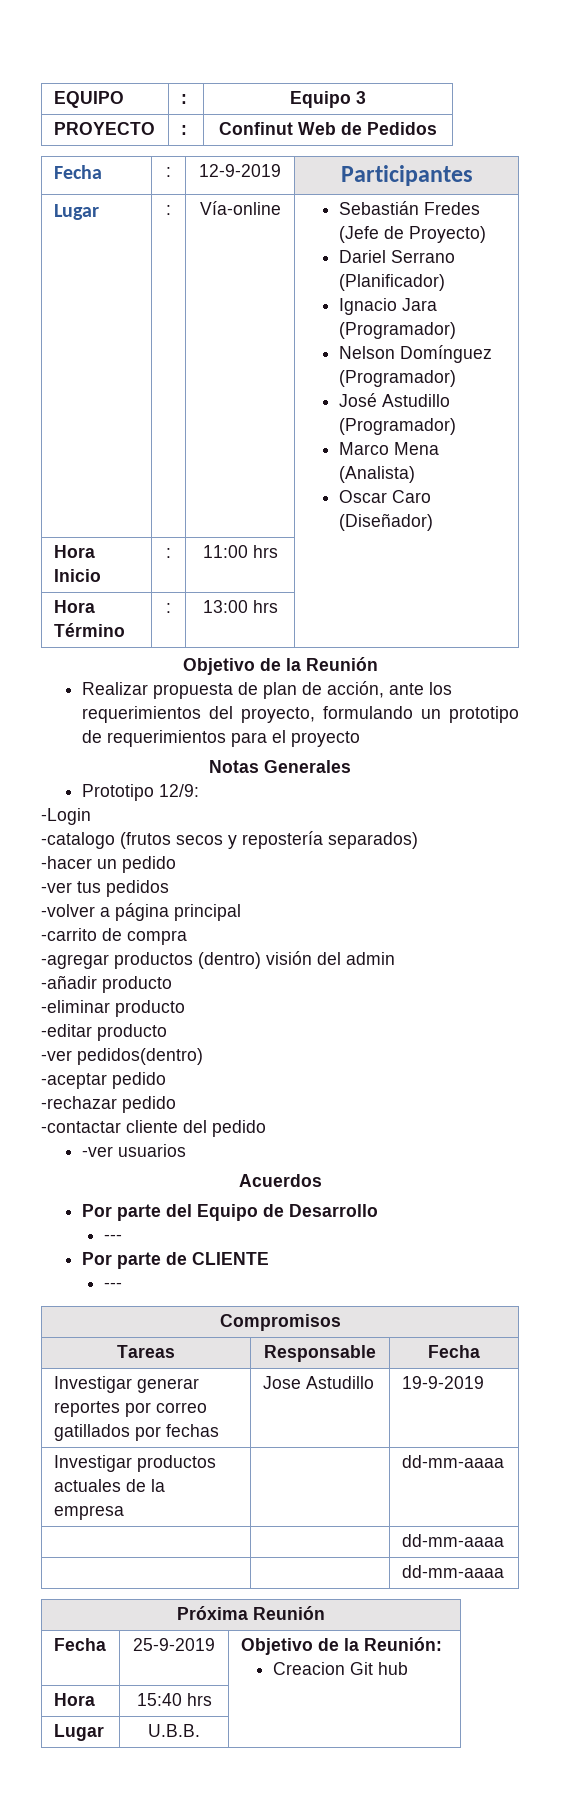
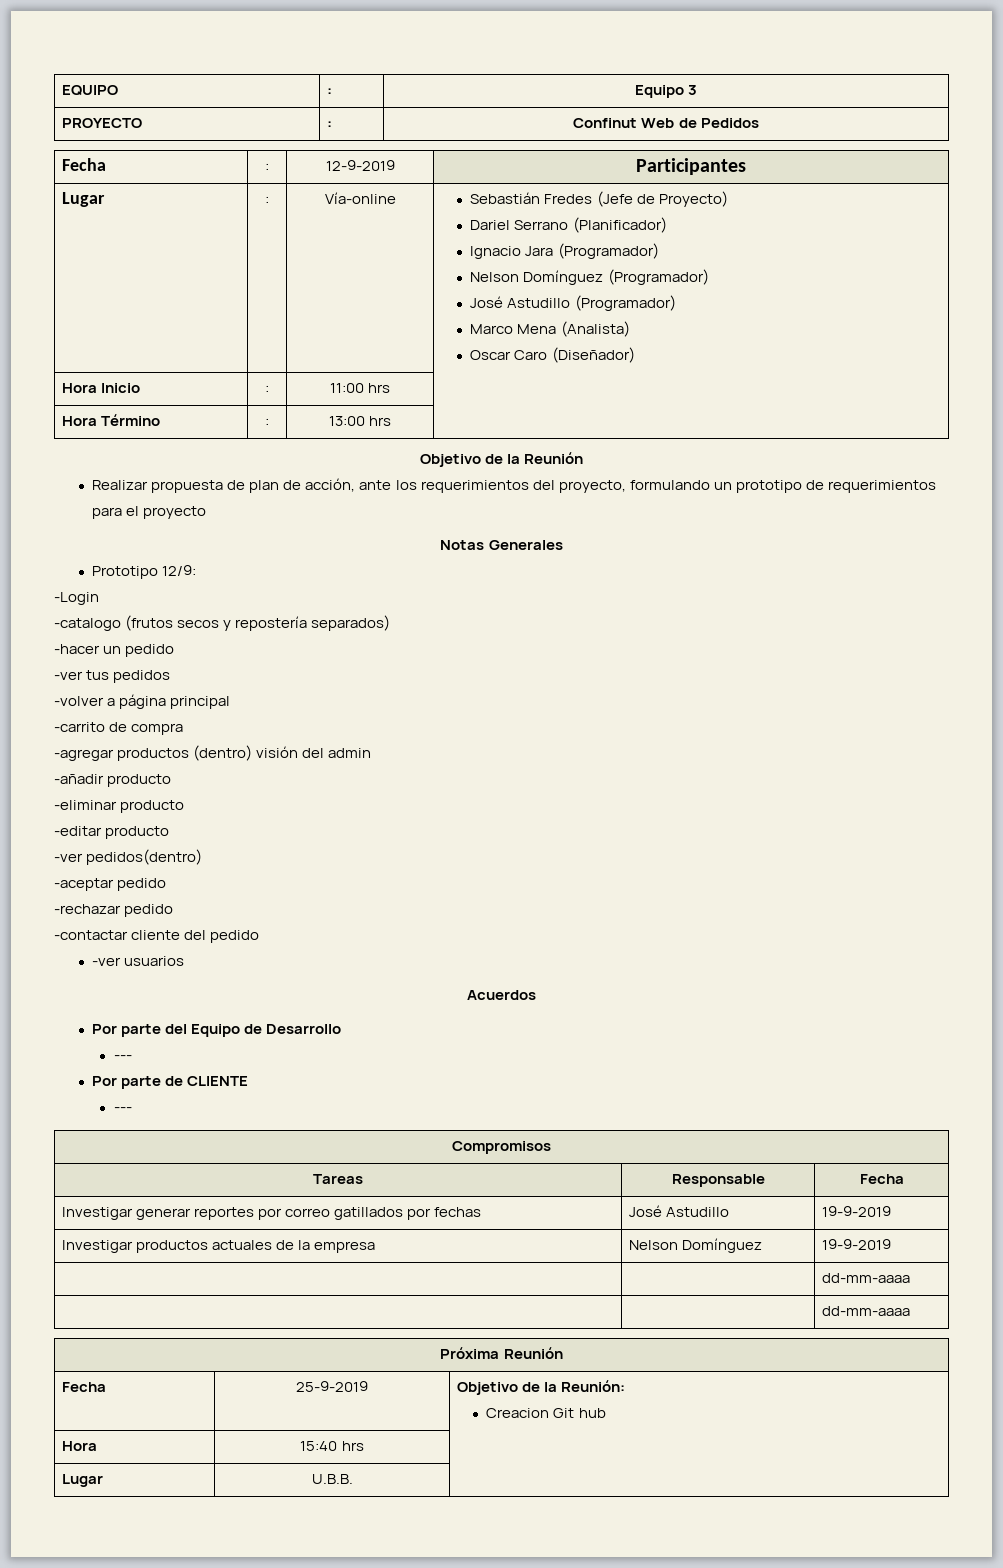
[262,1376,301,1389] Jose -> [628,1205,662,1217] José
[401,1455,504,1468] | dd-mm-aaaa -> [628,1238,762,1253] [821,1239,891,1250] Nelson Domínguez | 19-9-2019

